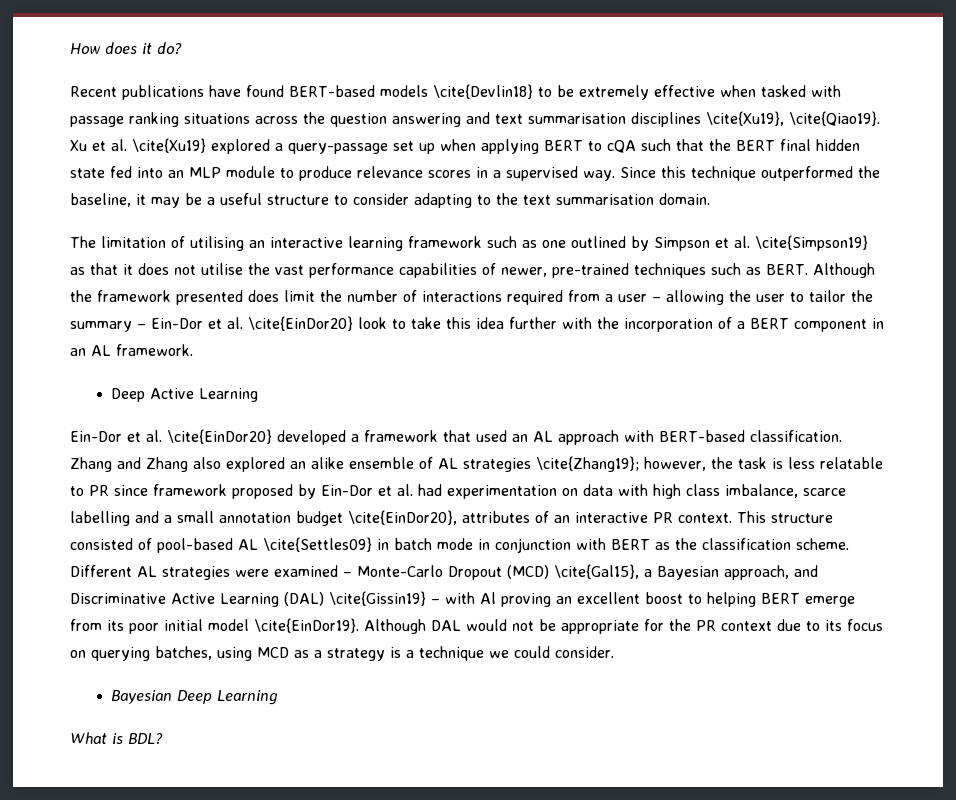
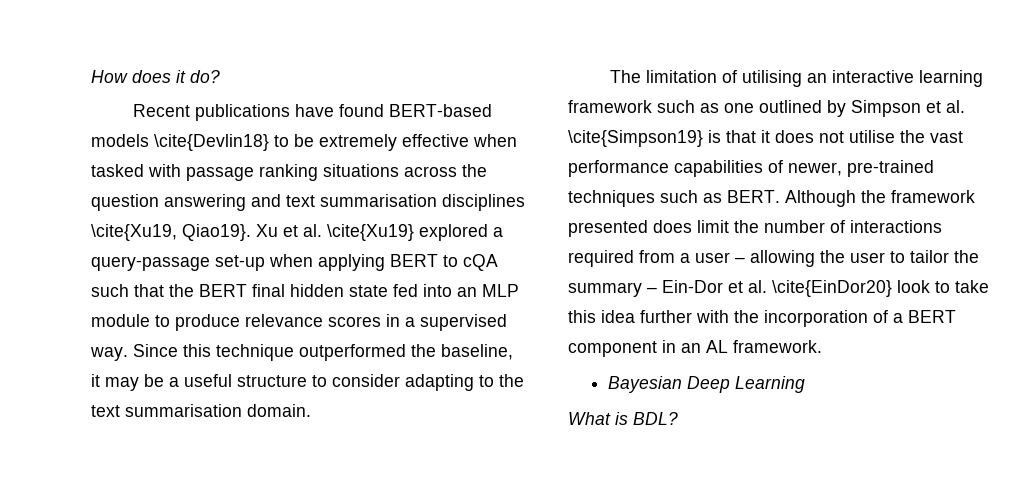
[706,111,880,126] \cite{Xu19}, \cite{Qiao19}. -> [91,224,251,241] \cite{Xu19, Qiao19}.
[393,141,435,154] set up -> [215,255,265,271] set-up
[70,267,85,275] as -> [708,130,721,143] is
[111,388,259,402] [70,429,842,445] [70,456,883,472] [70,484,846,499] [70,510,833,526] [70,537,849,553] [70,564,818,580] [70,591,855,607] [70,618,883,634] [70,646,614,661] // Deep Active Learning // Ein-Dor et al. \cite{EinDor20} developed a framework that used an AL approach with BERT-based classification. Zhang and Zhang also explored an alike ensemble of AL strategies \cite{Zhang19}; however, the task is less relatable to PR since framework proposed by Ein-Dor et al. had experimentation on data with high class imbalance, scarce labelling and a small annotation budget \cite{EinDor20}, attributes of an interactive PR context. This structure consisted of pool-based AL \cite{Settles09} in batch mode in conjunction with BERT as the classification scheme. Different AL strategies were examined – Monte-Carlo Dropout (MCD) \cite{Gal15}, a Bayesian approach, and Discriminative Active Learning (DAL) \cite{Gissin19} – with Al proving an excellent boost to helping BERT emerge from its poor initial model \cite{EinDor19}. Although DAL would not be appropriate for the PR context due to its focus on querying batches, using MCD as a strategy is a technique we could consider. -> (822, 346) none

